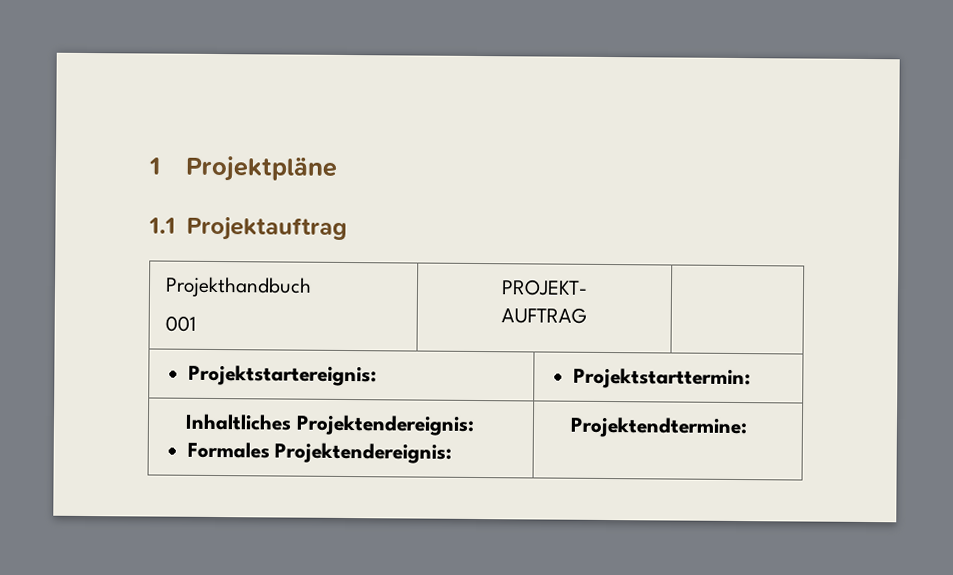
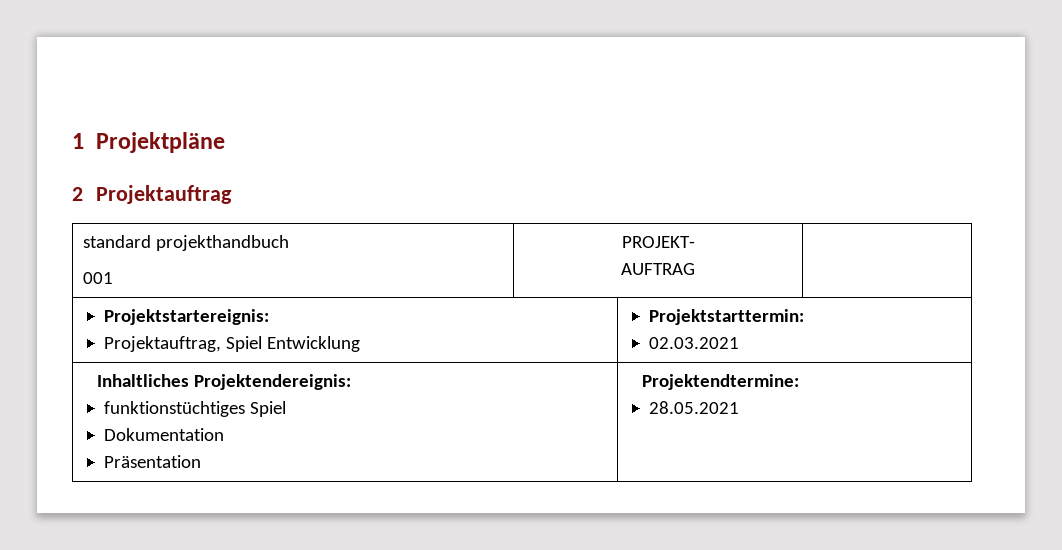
[148,217,176,234] 1.1 -> [72,187,83,201] 2
[164,276,312,298] Projekthandbuch -> [83,235,290,251] standard projekthandbuch
(377, 375) none -> [103,336,360,352] // Projektauftrag, Spiel Entwicklung
(751, 378) none -> [648,337,739,349] // 02.03.2021
[186,441,453,464] Formales Projektendereignis: -> [103,401,286,417] [103,428,224,441] [103,455,201,468] funktionstüchtiges Spiel // Dokumentation // Präsentation
(748, 427) none -> [648,401,739,414] // 28.05.2021

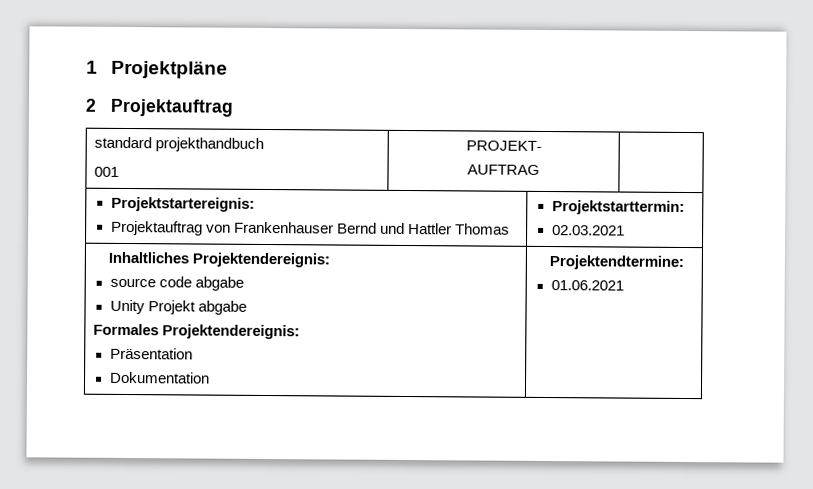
[103,336,360,352] [648,309,804,325] [648,337,739,349] [97,374,352,390] [103,401,286,417] Projektauftrag, Spiel Entwicklung | Projektstarttermin: // 02.03.2021 // Inhaltliches Projektendereignis: // funktionstüchtiges Spiel -> [110,220,511,236] [551,200,685,215] [551,225,625,236] [108,251,331,268] [109,276,244,291] [109,299,247,315] [93,323,301,340] [109,347,193,360] Projektauftrag von Frankenhauser Bernd und Hattler Thomas | Projektstarttermin: // 02.03.2021 // Inhaltliches Projektendereignis: // source code abgabe // Unity Projekt abgabe // Formales Projektendereignis: // Präsentation
[103,455,201,468] // Präsentation -> (210, 377) none
[648,401,739,414] 28.05.2021 -> [550,280,624,291] 01.06.2021

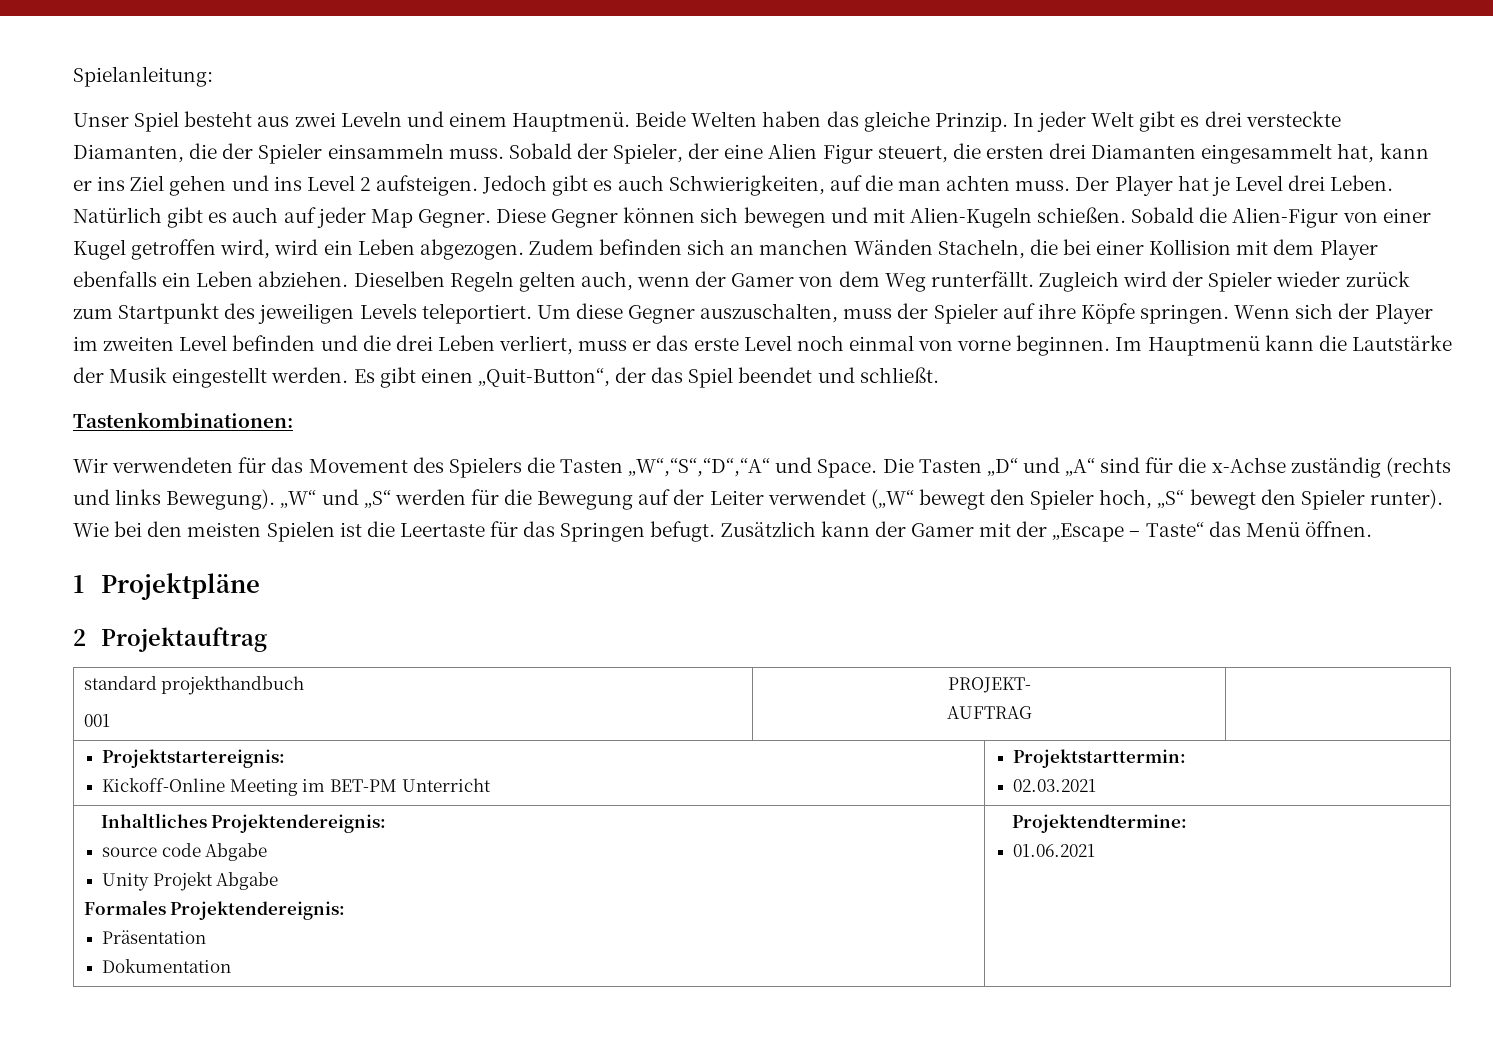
(86, 67) none -> [73,66,213,87] [73,111,1341,132] [73,143,1429,164] [73,175,1394,196] [73,207,1431,228] [73,239,1378,260] [73,271,1410,292] [73,303,1433,324] [73,335,1452,356] [73,367,939,388] [73,412,293,428] [73,457,1451,478] [73,489,1443,510] [73,521,1372,542] Spielanleitung: // Unser Spiel besteht aus zwei Leveln und einem Hauptmenü. Beide Welten haben das gleiche Prinzip. In jeder Welt gibt es drei versteckte Diamanten, die der Spieler einsammeln muss. Sobald der Spieler, der eine Alien Figur steuert, die ersten drei Diamanten eingesammelt hat, kann er ins Ziel gehen und ins Level 2 aufsteigen. Jedoch gibt es auch Schwierigkeiten, auf die man achten muss. Der Player hat je Level drei Leben. Natürlich gibt es auch auf jeder Map Gegner. Diese Gegner können sich bewegen und mit Alien-Kugeln schießen. Sobald die Alien-Figur von einer Kugel getroffen wird, wird ein Leben abgezogen. Zudem befinden sich an manchen Wänden Stacheln, die bei einer Kollision mit dem Player ebenfalls ein Leben abziehen. Dieselben Regeln gelten auch, wenn der Gamer von dem Weg runterfällt. Zugleich wird der Spieler wieder zurück zum Startpunkt des jeweiligen Levels teleportiert. Um diese Gegner auszuschalten, muss der Spieler auf ihre Köpfe springen. Wenn sich der Player im zweiten Level befinden und die drei Leben verliert, muss er das erste Level noch einmal von vorne beginnen. Im Hauptmenü kann die Lautstärke der Musik eingestellt werden. Es gibt einen „Quit-Button“, der das Spiel beendet und schließt. // Tastenkombinationen: // Wir verwendeten für das Movement des Spielers die Tasten „W“,“S“,“D“,“A“ und Space. Die Tasten „D“ und „A“ sind für die x-Achse zuständig (rechts und links Bewegung). „W“ und „S“ werden für die Bewegung auf der Leiter verwendet („W“ bewegt den Spieler hoch, „S“ bewegt den Spieler runter). Wie bei den meisten Spielen ist die Leertaste für das Springen befugt. Zusätzlich kann der Gamer mit der „Escape – Taste“ das Menü öffnen. //
[110,220,511,236] Projektauftrag von Frankenhauser Bernd und Hattler Thomas -> [102,778,491,796] Kickoff-Online Meeting im BET-PM Unterricht
[194,276,244,291] abgabe -> [205,843,268,861] Abgabe
[197,300,247,315] abgabe -> [216,872,279,890] Abgabe

